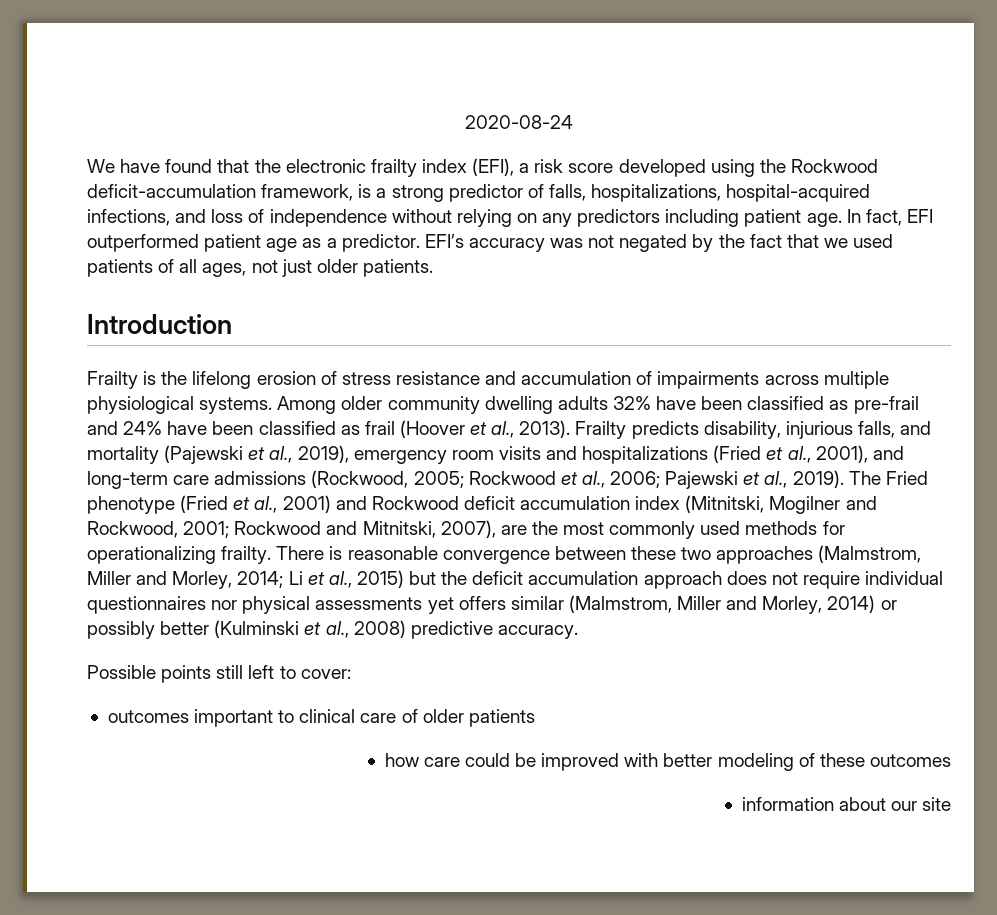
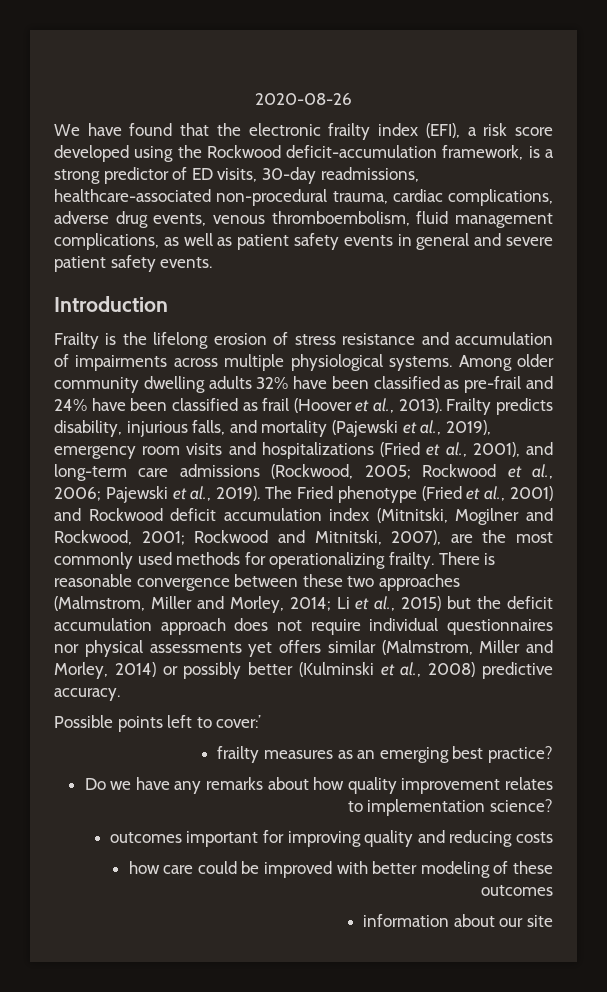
[465,115,573,129] 2020-08-24 -> [255,93,352,105] 2020-08-26
[548,184,871,202] [87,209,933,227] [87,234,894,252] [87,259,433,277] falls, hospitalizations, hospital-acquired infections, and loss of independence without relying on any predictors including patient age. In fact, EFI outperformed patient age as a predictor. EFI’s accuracy was not negated by the fact that we used patients of all ages, not just older patients. -> [191,167,419,184] [54,189,553,206] [54,211,553,228] [54,233,553,250] [54,255,213,272] ED visits, 30-day readmissions, healthcare-associated non-procedural trauma, cardiac complications, adverse drug events, venous thromboembolism, fluid management complications, as well as patient safety events in general and severe patient safety events.
[216,665,244,679] still -> (163, 724) none
[300,669,351,679] [107,709,535,727] cover: // outcomes important to clinical care of older patients -> [216,715,262,728] [217,746,553,763] [84,777,553,794] [347,799,553,816] [109,830,553,847] cover:’ // frailty measures as an emerging best practice? // Do we have any remarks about how quality improvement relates to implementation science? // outcomes important for improving quality and reducing costs

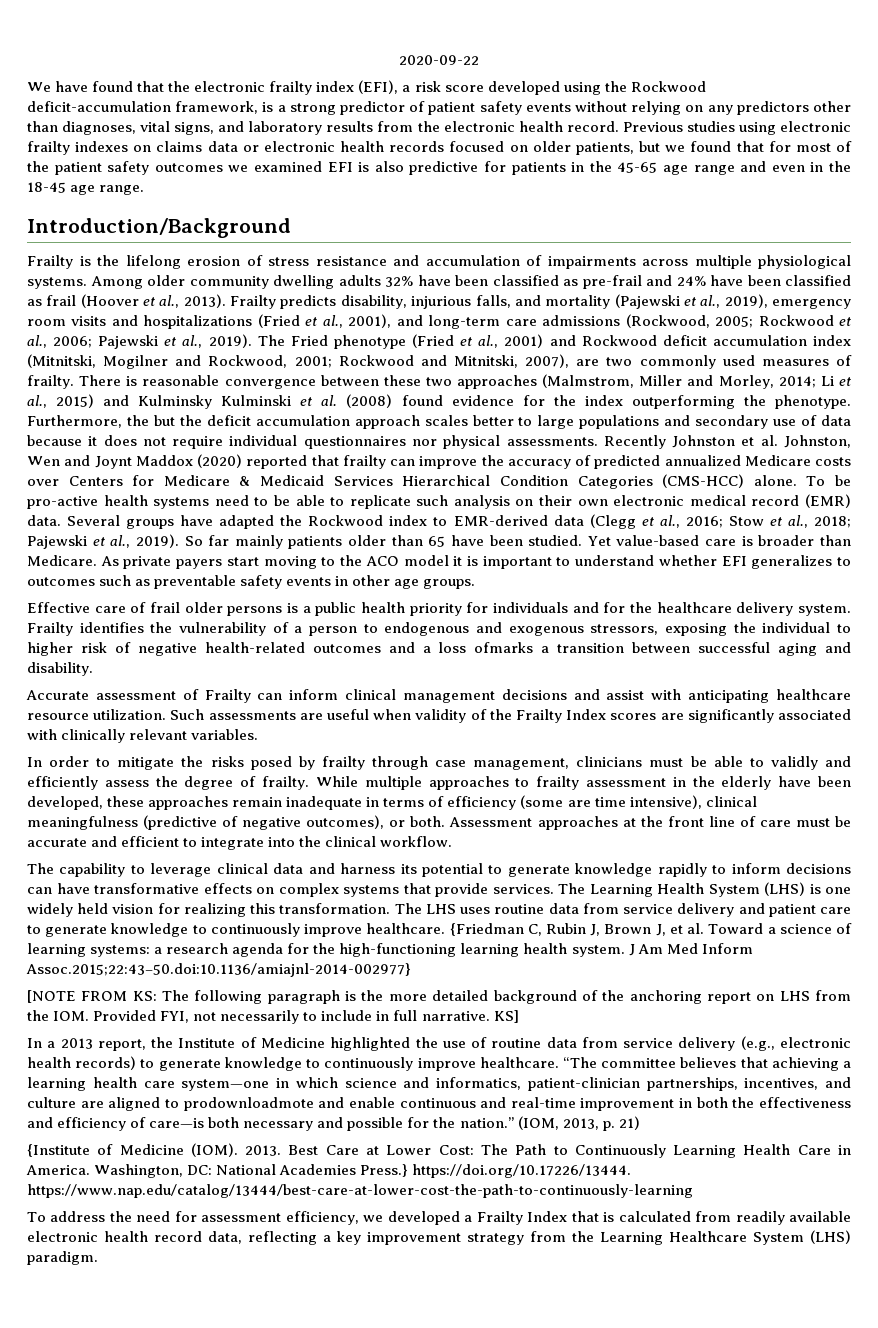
[255,93,352,105] 2020-08-26 -> [399,55,479,65] 2020-09-22
[191,167,419,184] [54,189,553,206] [54,211,553,228] [54,233,553,250] [54,255,213,272] [54,296,168,312] ED visits, 30-day readmissions, healthcare-associated non-procedural trauma, cardiac complications, adverse drug events, venous thromboembolism, fluid management complications, as well as patient safety events in general and severe patient safety events. // Introduction -> [428,101,852,115] [27,121,852,135] [27,141,852,155] [27,161,852,175] [27,182,145,195] [27,218,291,238] patient safety events without relying on any predictors other than diagnoses, vital signs, and laboratory results from the electronic health record. Previous studies using electronic frailty indexes on claims data or electronic health records focused on older patients, but we found that for most of the patient safety outcomes we examined EFI is also predictive for patients in the 45-65 age range and even in the 18-45 age range. // Introduction/Background
[482,530,553,543] [54,552,386,569] the most commonly used methods for operationalizing -> [606,355,852,369] two commonly used measures of
(442, 603) none -> [103,394,852,409] [27,415,149,428] and Kulminsky Kulminski et al. (2008) found evidence for the index outperforming the phenotype. Furthermore, the
(226, 626) none -> [424,415,851,429] [27,435,98,446] scales better to large populations and secondary use of data because it
[149,640,553,657] [54,662,553,679] [54,688,120,701] [54,715,262,732] [217,746,553,763] [84,777,553,794] [347,799,553,816] [109,830,553,847] [128,861,553,878] [481,885,553,896] [363,914,553,927] assessments yet offers similar (Malmstrom, Miller and Morley, 2014) or possibly better (Kulminski et al., 2008) predictive accuracy. // Possible points left to cover:’ // frailty measures as an emerging best practice? // Do we have any remarks about how quality improvement relates to implementation science? // outcomes important for improving quality and reducing costs // how care could be improved with better modeling of these outcomes // information about our site -> [506,435,852,449] [27,454,851,469] [27,474,852,489] [27,494,852,509] [27,514,851,529] [27,534,852,549] [27,555,851,569] [27,575,476,589] [27,602,851,616] [27,622,851,636] [27,642,851,656] [27,662,93,676] [26,689,851,703] [27,709,852,723] [27,729,259,743] [27,756,851,770] [27,776,851,790] [27,795,757,810] [27,815,851,830] [27,836,453,850] [27,863,851,877] [27,882,851,897] [27,903,852,917] [27,923,853,937] [27,943,753,957] [26,963,411,977] [27,990,852,1004] [27,1010,519,1024] [27,1036,852,1051] [27,1056,851,1071] [27,1077,851,1091] [27,1097,851,1111] [27,1116,640,1131] [27,1143,851,1158] [26,1164,632,1178] [27,1184,693,1198] [27,1211,852,1225] [27,1230,851,1245] [27,1251,98,1265] assessments. Recently Johnston et al. Johnston, Wen and Joynt Maddox (2020) reported that frailty can improve the accuracy of predicted annualized Medicare costs over Centers for Medicare & Medicaid Services Hierarchical Condition Categories (CMS-HCC) alone. To be pro-active health systems need to be able to replicate such analysis on their own electronic medical record (EMR) data. Several groups have adapted the Rockwood index to EMR-derived data (Clegg et al., 2016; Stow et al., 2018; Pajewski et al., 2019). So far mainly patients older than 65 have been studied. Yet value-based care is broader than Medicare. As private payers start moving to the ACO model it is important to understand whether EFI generalizes to outcomes such as preventable safety events in other age groups. // Effective care of frail older persons is a public health priority for individuals and for the healthcare delivery system. Frailty identifies the vulnerability of a person to endogenous and exogenous stressors, exposing the individual to higher risk of negative health-related outcomes and a loss ofmarks a transition between successful aging and disability. // Accurate assessment of Frailty can inform clinical management decisions and assist with anticipating healthcare resource utilization. Such assessments are useful when validity of the Frailty Index scores are significantly associated with clinically relevant variables. // In order to mitigate the risks posed by frailty through case management, clinicians must be able to validly and efficiently assess the degree of frailty. While multiple approaches to frailty assessment in the elderly have been developed, these approaches remain inadequate in terms of efficiency (some are time intensive), clinical meaningfulness (predictive of negative outcomes), or both. Assessment approaches at the front line of care must be accurate and efficient to integrate into the clinical workflow. // The capability to leverage clinical data and harness its potential to generate knowledge rapidly to inform decisions can have transformative effects on complex systems that provide services. The Learning Health System (LHS) is one widely held vision for realizing this transformation. The LHS uses routine data from service delivery and patient care to generate knowledge to continuously improve healthcare. {Friedman C, Rubin J, Brown J, et al. Toward a science of learning systems: a research agenda for the high-functioning learning health system. J Am Med Inform Assoc.2015;22:43–50.doi:10.1136/amiajnl-2014-002977} // [NOTE FROM KS: The following paragraph is the more detailed background of the anchoring report on LHS from the IOM. Provided FYI, not necessarily to include in full narrative. KS] // In a 2013 report, the Institute of Medicine highlighted the use of routine data from service delivery (e.g., electronic health records) to generate knowledge to continuously improve healthcare. “The committee believes that achieving a learning health care system—one in which science and informatics, patient-clinician partnerships, incentives, and culture are aligned to prodownloadmote and enable continuous and real-time improvement in both the effectiveness and efficiency of care—is both necessary and possible for the nation.” (IOM, 2013, p. 21) // {Institute of Medicine (IOM). 2013. Best Care at Lower Cost: The Path to Continuously Learning Health Care in America. Washington, DC: National Academies Press.} https://doi.org/10.17226/13444. https://www.nap.edu/catalog/13444/best-care-at-lower-cost-the-path-to-continuously-learning // To address the need for assessment efficiency, we developed a Frailty Index that is calculated from readily available electronic health record data, reflecting a key improvement strategy from the Learning Healthcare System (LHS) paradigm.

